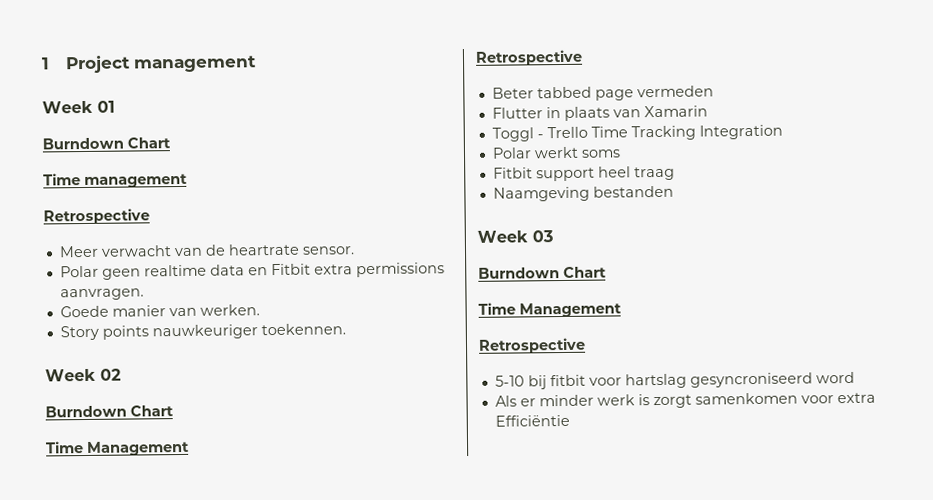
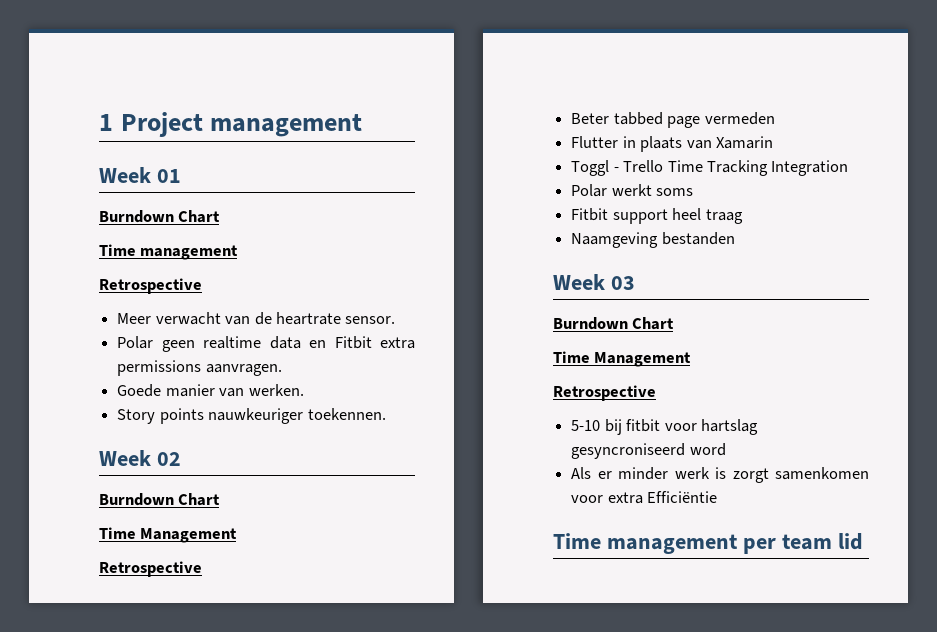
(570, 420) none -> [553,533,863,554] // Time management per team lid

